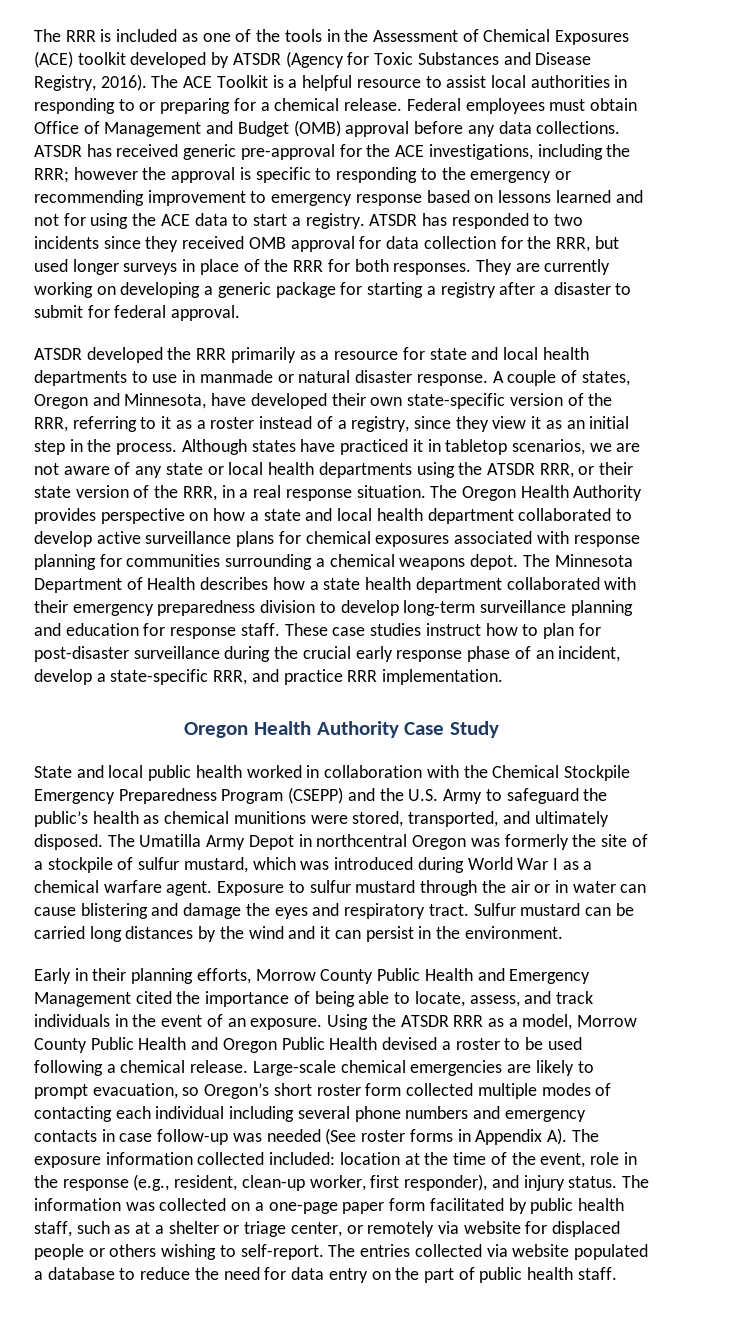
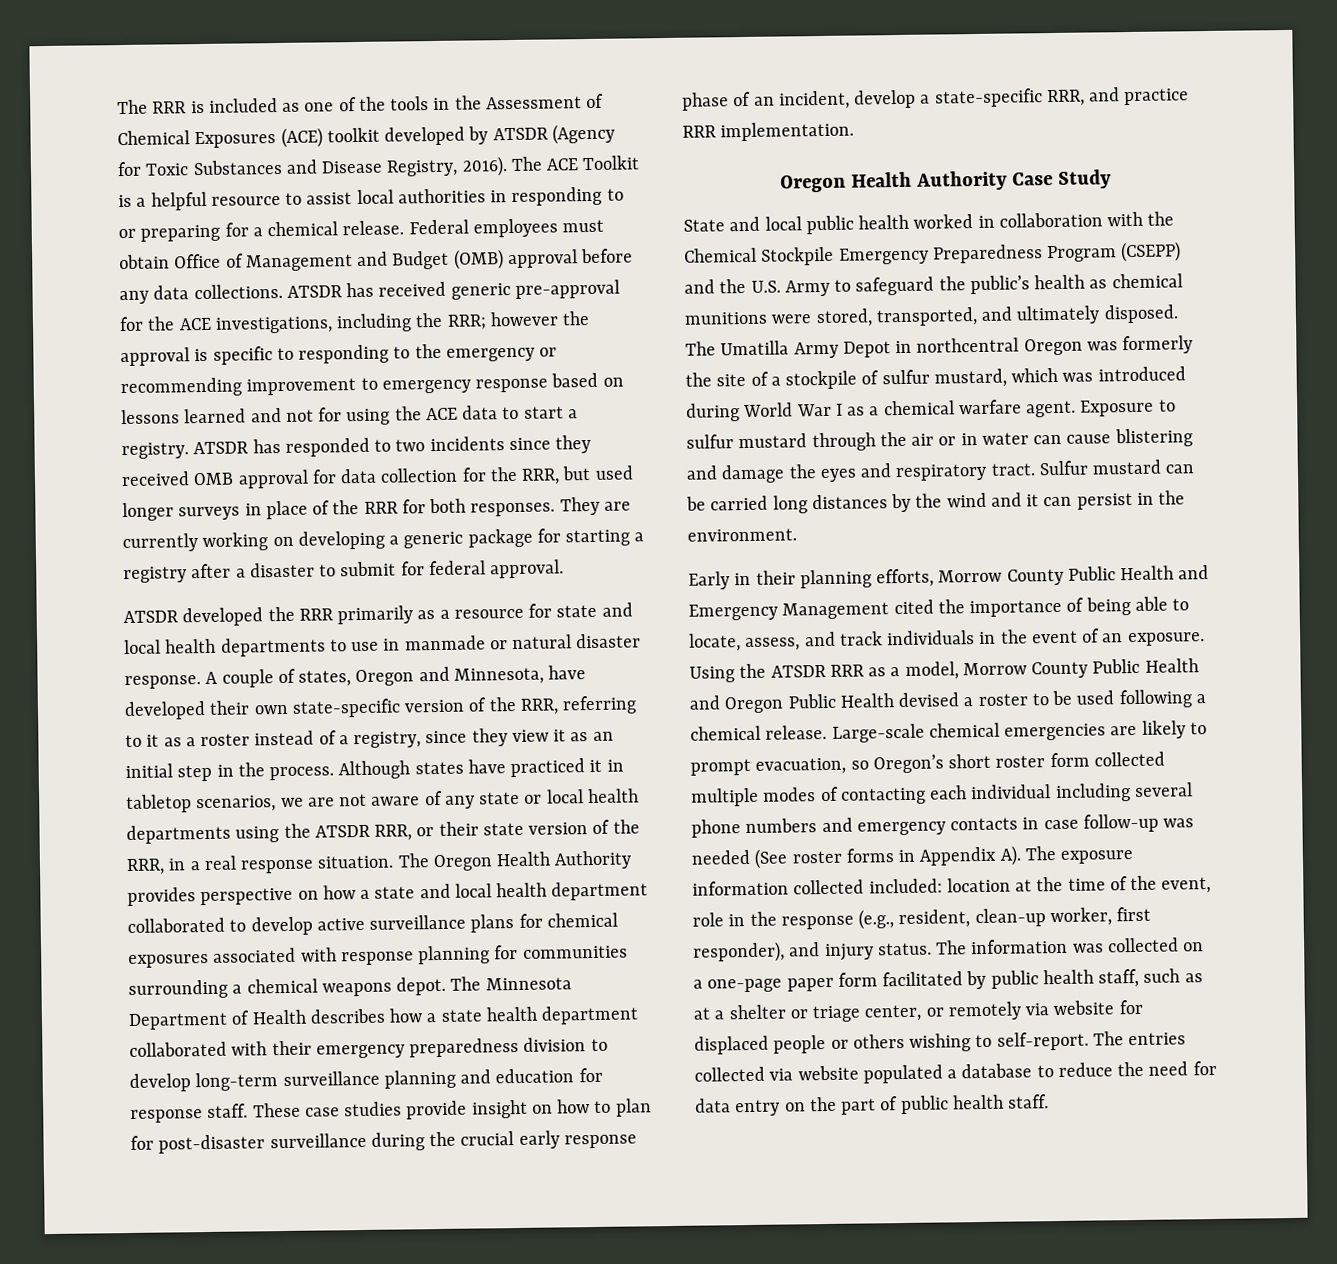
[425,623,481,636] instruct -> [406,1099,553,1120] provide insight on

